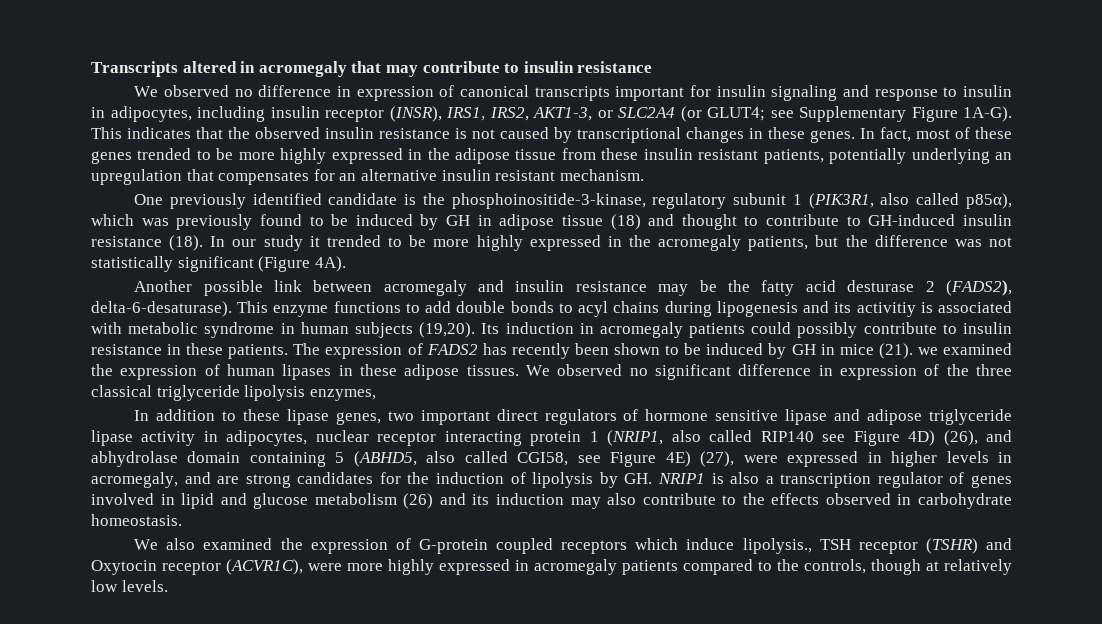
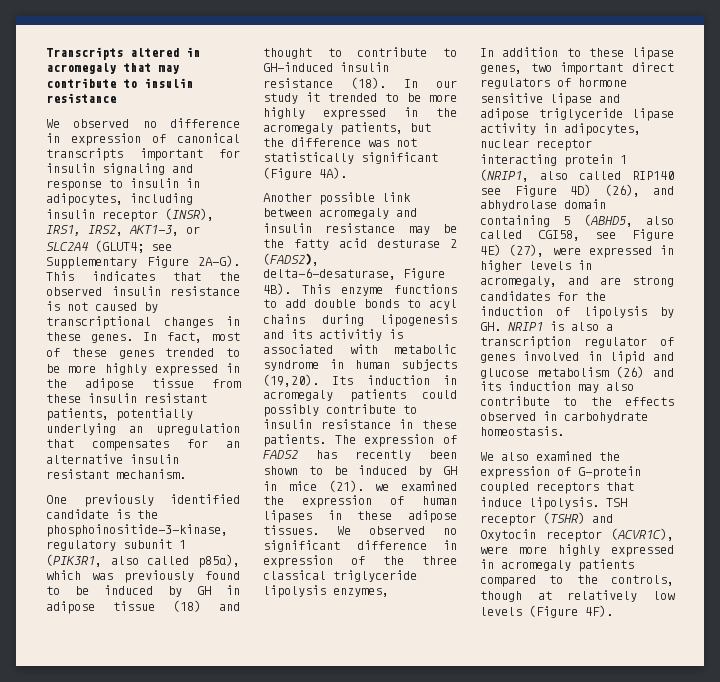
[680,106,765,122] (or GLUT4; -> [95,240,144,253] (GLUT4;
[963,106,1012,122] 1A-G). -> [198,255,240,267] 2A-G).
[91,301,232,317] delta-6-desaturase). -> [263,268,445,280] [263,283,291,295] delta-6-desaturase, Figure 4B).
[635,538,812,554] which induce lipolysis., -> [606,482,634,491] [480,497,599,510] that induce lipolysis.
[121,580,168,592] levels. -> [480,605,613,618] levels (Figure 4F).

